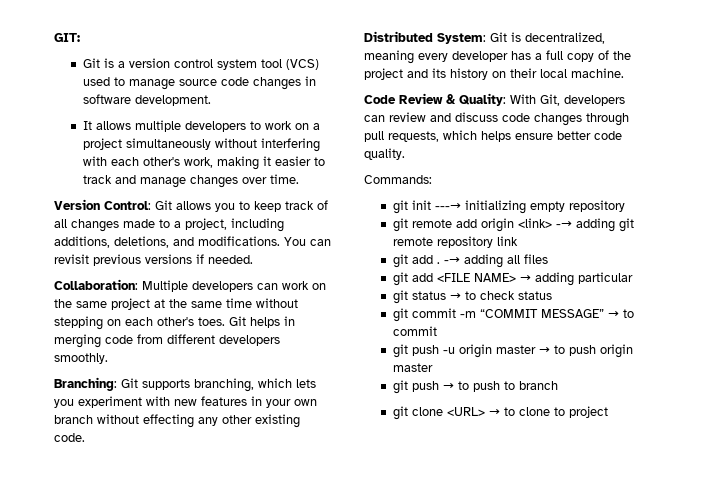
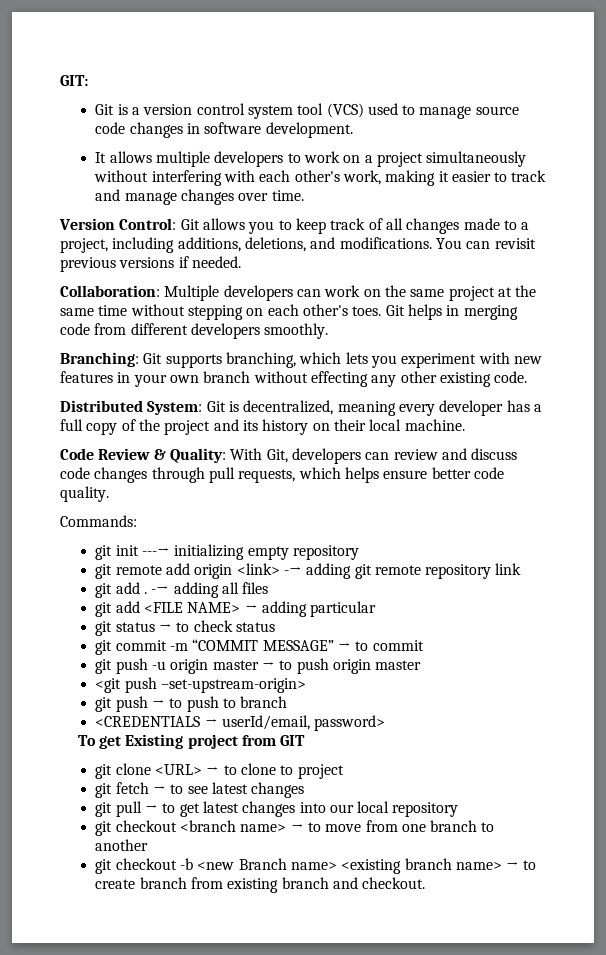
(433, 367) none -> [95,677,306,693] // <git push –set-upstream-origin>
(558, 385) none -> [95,715,386,731] [77,734,306,749] // <CREDENTIALS → userId/email, password> // To get Existing project from GIT
(608, 412) none -> [95,782,305,798] [95,801,459,817] [95,820,495,836] [95,839,149,851] [95,858,537,874] [95,877,426,893] // git fetch → to see latest changes // git pull → to get latest changes into our local repository // git checkout <branch name> → to move from one branch to another // git checkout -b <new Branch name> <existing branch name> → to create branch from existing branch and checkout.

